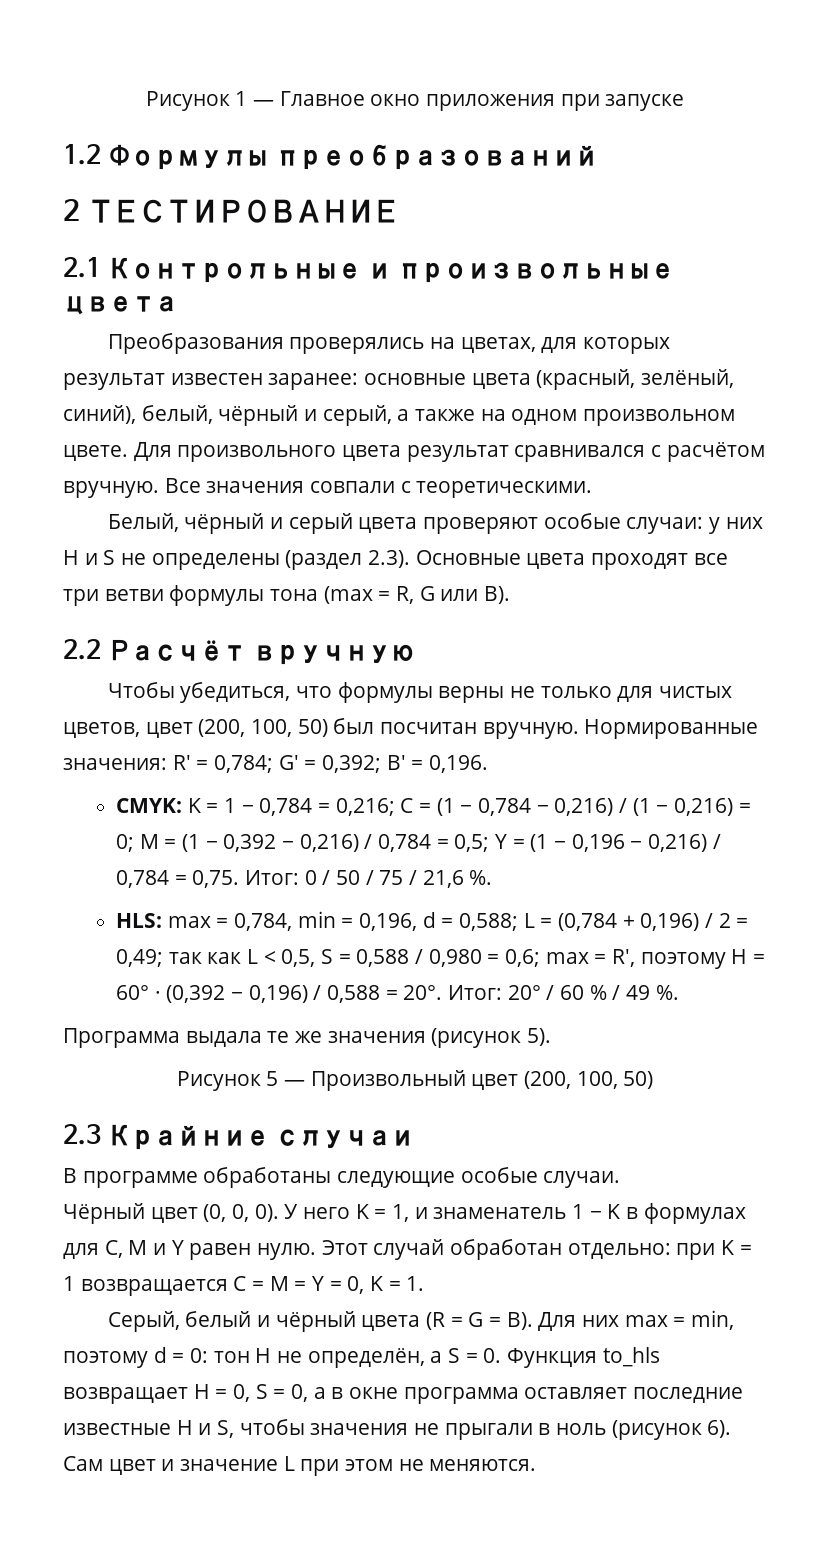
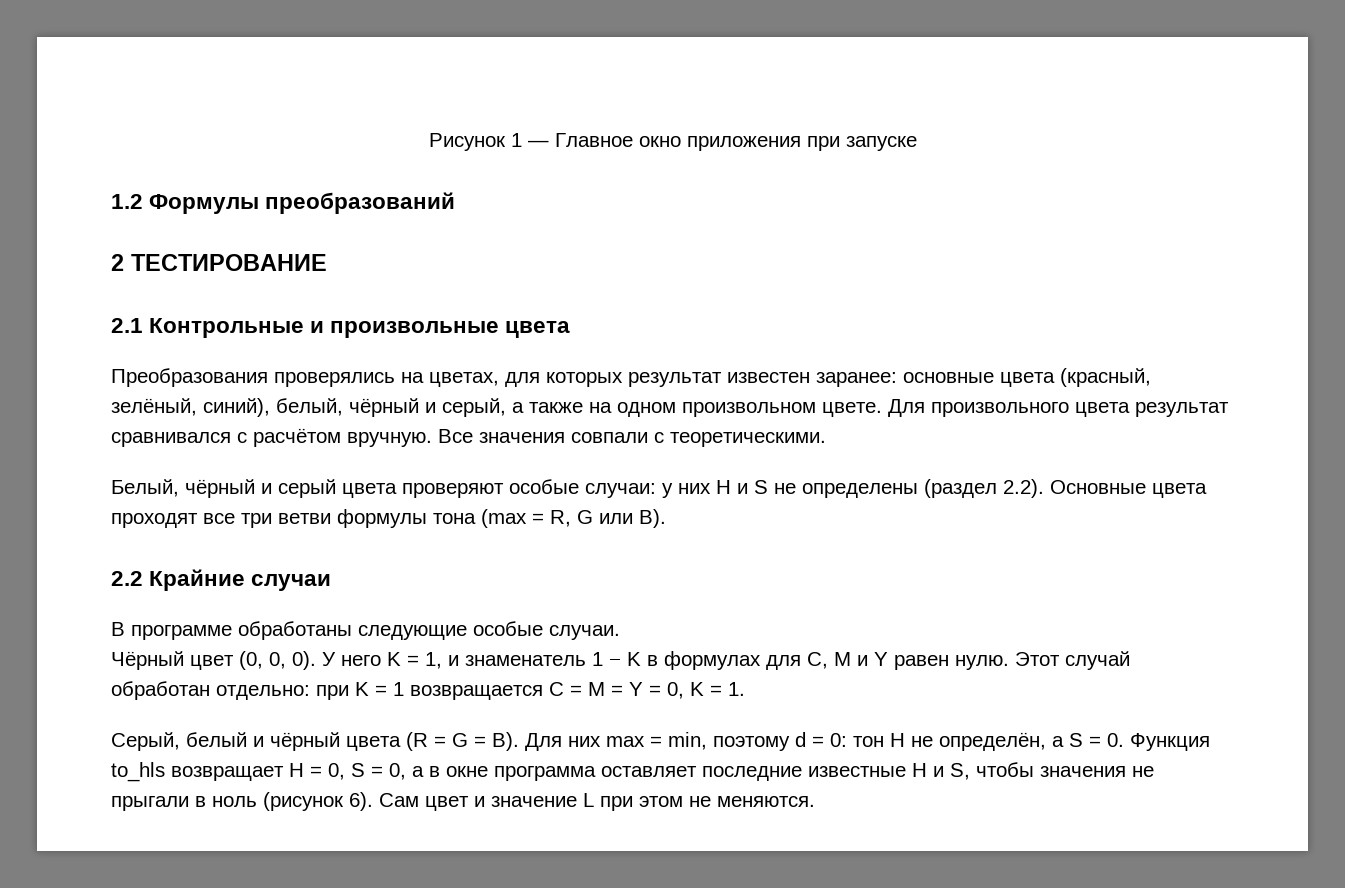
[368,550,411,568] 2.3). -> [1003,479,1044,498] 2.2).
[108,639,415,665] [107,682,732,703] [63,718,759,739] [63,755,489,773] [115,798,751,816] [115,834,721,852] [115,870,493,888] [115,911,749,931] [115,949,765,969] [115,985,679,1003] [63,1028,552,1048] [176,1070,654,1091] [63,1124,101,1145] Расчёт вручную // Чтобы убедиться, что формулы верны не только для чистых цветов, цвет (200, 100, 50) был посчитан вручную. Нормированные значения: R′ = 0,784; G′ = 0,392; B′ = 0,196. // CMYK: K = 1 − 0,784 = 0,216; C = (1 − 0,784 − 0,216) / (1 − 0,216) = 0; M = (1 − 0,392 − 0,216) / 0,784 = 0,5; Y = (1 − 0,196 − 0,216) / 0,784 = 0,75. Итог: 0 / 50 / 75 / 21,6 %. // HLS: max = 0,784, min = 0,196, d = 0,588; L = (0,784 + 0,196) / 2 = 0,49; так как L < 0,5, S = 0,588 / 0,980 = 0,6; max = R′, поэтому H = 60° · (0,392 − 0,196) / 0,588 = 20°. Итог: 20° / 60 % / 49 %. // Программа выдала те же значения (рисунок 5). // Рисунок 5 — Произвольный цвет (200, 100, 50) // 2.3 -> (143, 578) none

